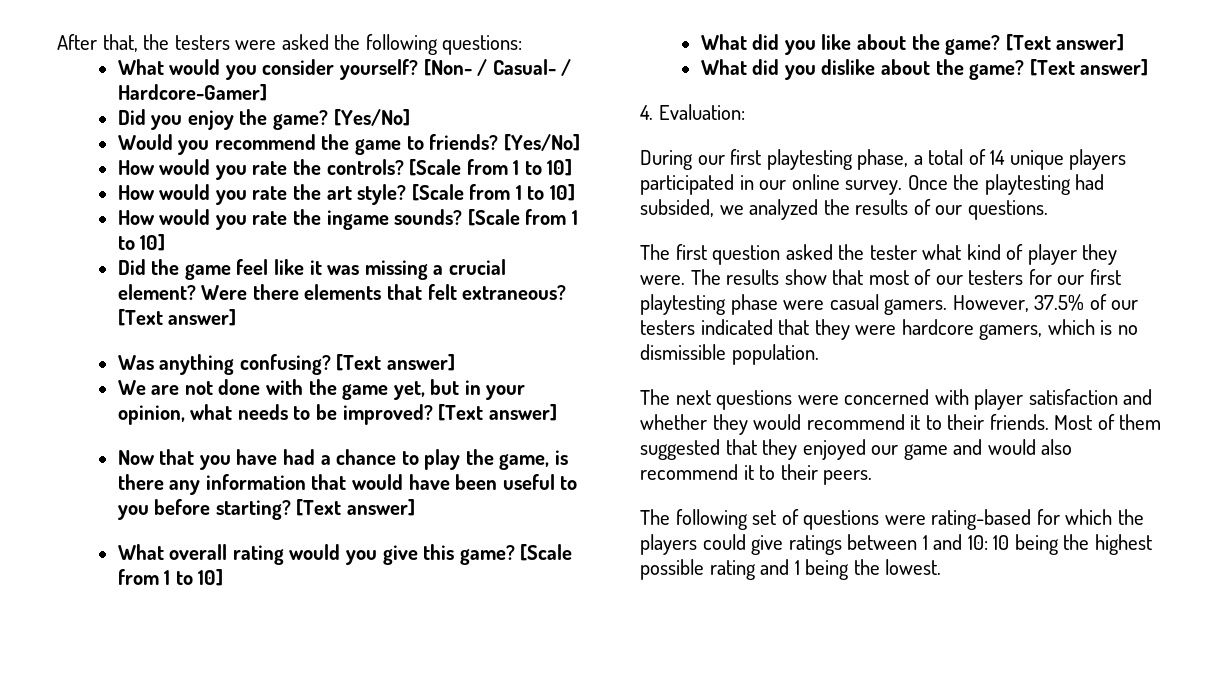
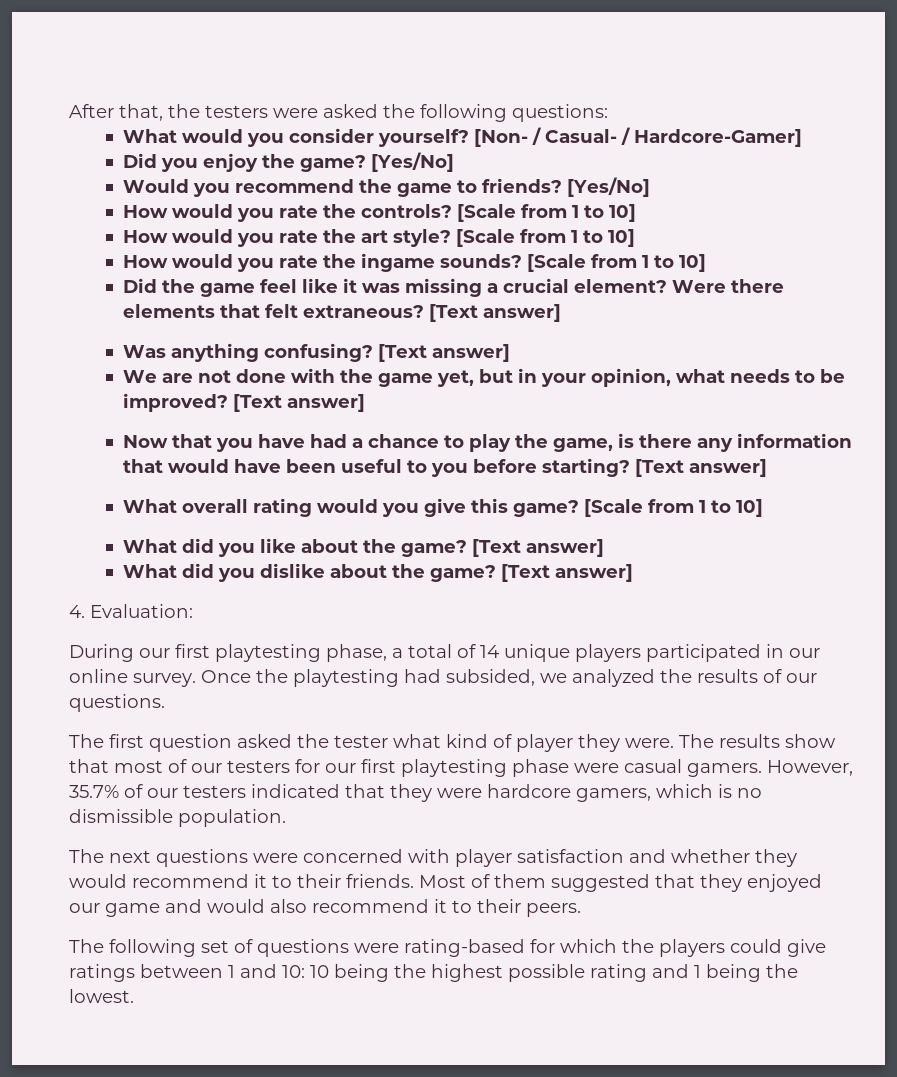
[1034,294,1085,311] 37.5% -> [69,785,119,798] 35.7%

